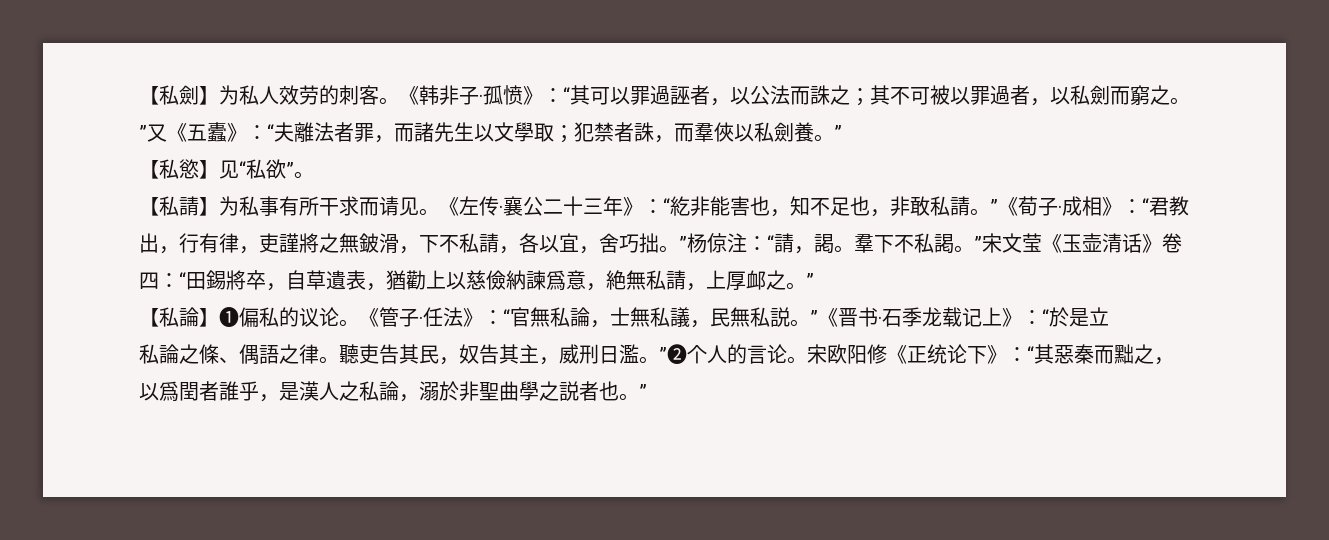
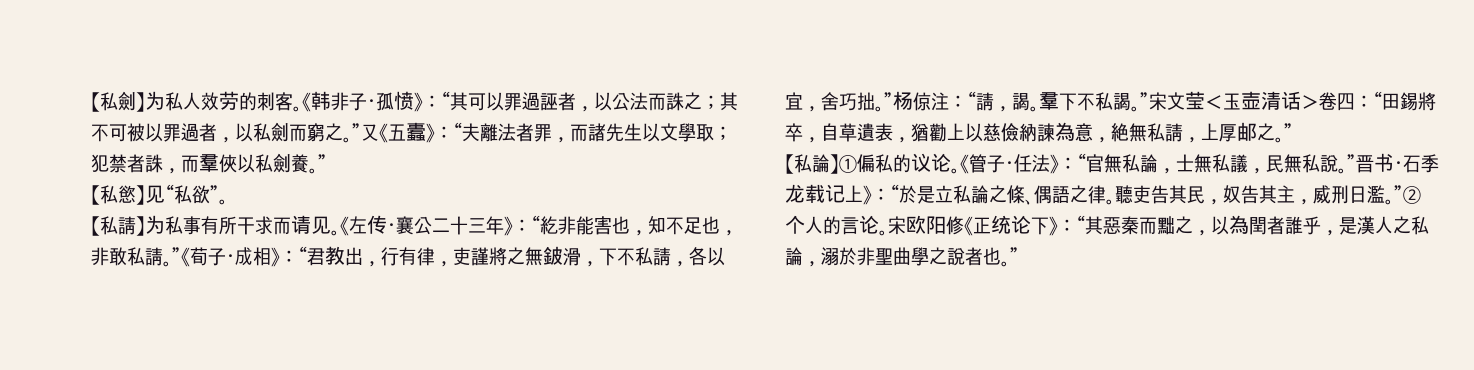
[1042,234,1062,253] 《 -> [1205,95,1223,109] ＜
[1142,234,1162,253] 》 -> [1301,95,1319,109] ＞
[546,270,566,291] 爲 -> [1055,122,1075,141] 為
[746,270,766,290] 䘏 -> [1237,122,1257,141] 邮
[219,307,239,327] ❶ -> [839,155,857,173] ①
[770,307,838,327] 説。”《 -> [1320,154,1356,174] 說。”
(1109, 316) // -> (953, 194) none
[659,344,687,364] ”❷ -> [1394,185,1421,204] ”②
[159,381,179,402] 爲 -> [1229,215,1249,234] 為
[559,381,579,401] 説 -> [947,248,965,266] 說

